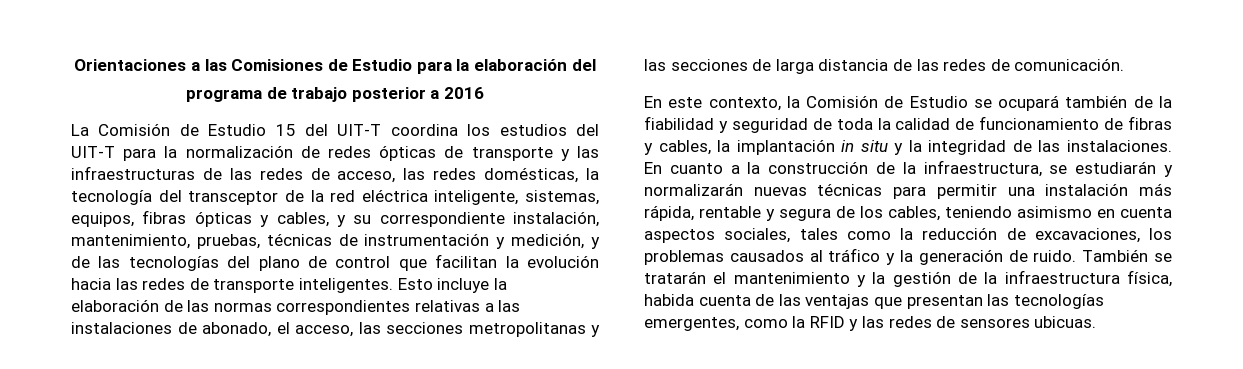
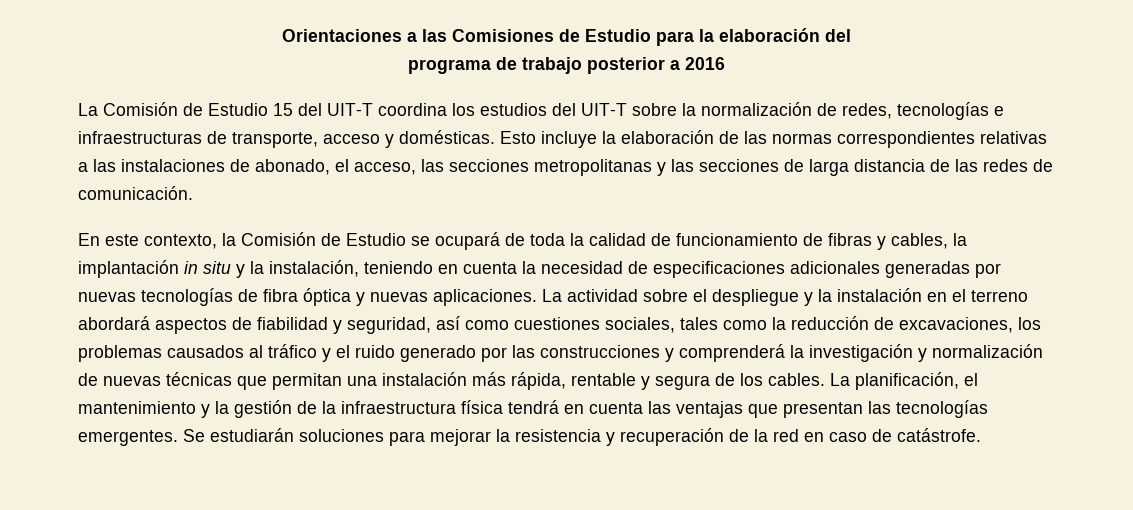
[123,148,157,161] para -> [632,103,677,116] sobre
[327,145,599,161] [71,166,600,183] [71,189,599,205] [71,210,599,227] [71,233,600,249] [71,254,599,271] [71,278,393,293] redes ópticas de transporte y las infraestructuras de las redes de acceso, las redes domésticas, la tecnología del transceptor de la red eléctrica inteligente, sistemas, equipos, fibras ópticas y cables, y su correspondiente instalación, mantenimiento, pruebas, técnicas de instrumentación y medición, y de las tecnologías del plano de control que facilitan la evolución hacia las redes de transporte inteligentes. -> [842,102,1004,120] [78,130,495,148] redes, tecnologías e infraestructuras de transporte, acceso y domésticas.
[1065,95,1172,108] [644,116,808,133] también de la fiabilidad y seguridad -> (500, 241) none
[928,140,1172,155] [644,160,1173,177] [644,183,1172,199] [644,205,1172,221] [644,229,715,243] integridad de las instalaciones. En cuanto a la construcción de la infraestructura, se estudiarán y normalizarán nuevas técnicas para permitir una instalación más rápida, rentable y segura de los cables, teniendo asimismo en cuenta aspectos -> [269,260,1001,278] [78,288,1028,306] [78,316,600,334] instalación, teniendo en cuenta la necesidad de especificaciones adicionales generadas por nuevas tecnologías de fibra óptica y nuevas aplicaciones. La actividad sobre el despliegue y la instalación en el terreno abordará aspectos de fiabilidad y seguridad, así como cuestiones
[900,249,1172,265] [644,271,706,284] la generación de ruido. También se tratarán -> [336,344,1043,362] [78,372,959,390] el ruido generado por las construcciones y comprenderá la investigación y normalización de nuevas técnicas que permitan una instalación más rápida, rentable y segura de los cables. La planificación,
[1127,270,1172,287] [644,294,775,306] física, habida cuenta de -> [461,400,643,414] física tendrá en cuenta
[644,316,1097,331] emergentes, como la RFID y las redes de sensores ubicuas. -> [78,428,981,446] emergentes. Se estudiarán soluciones para mejorar la resistencia y recuperación de la red en caso de catástrofe.

